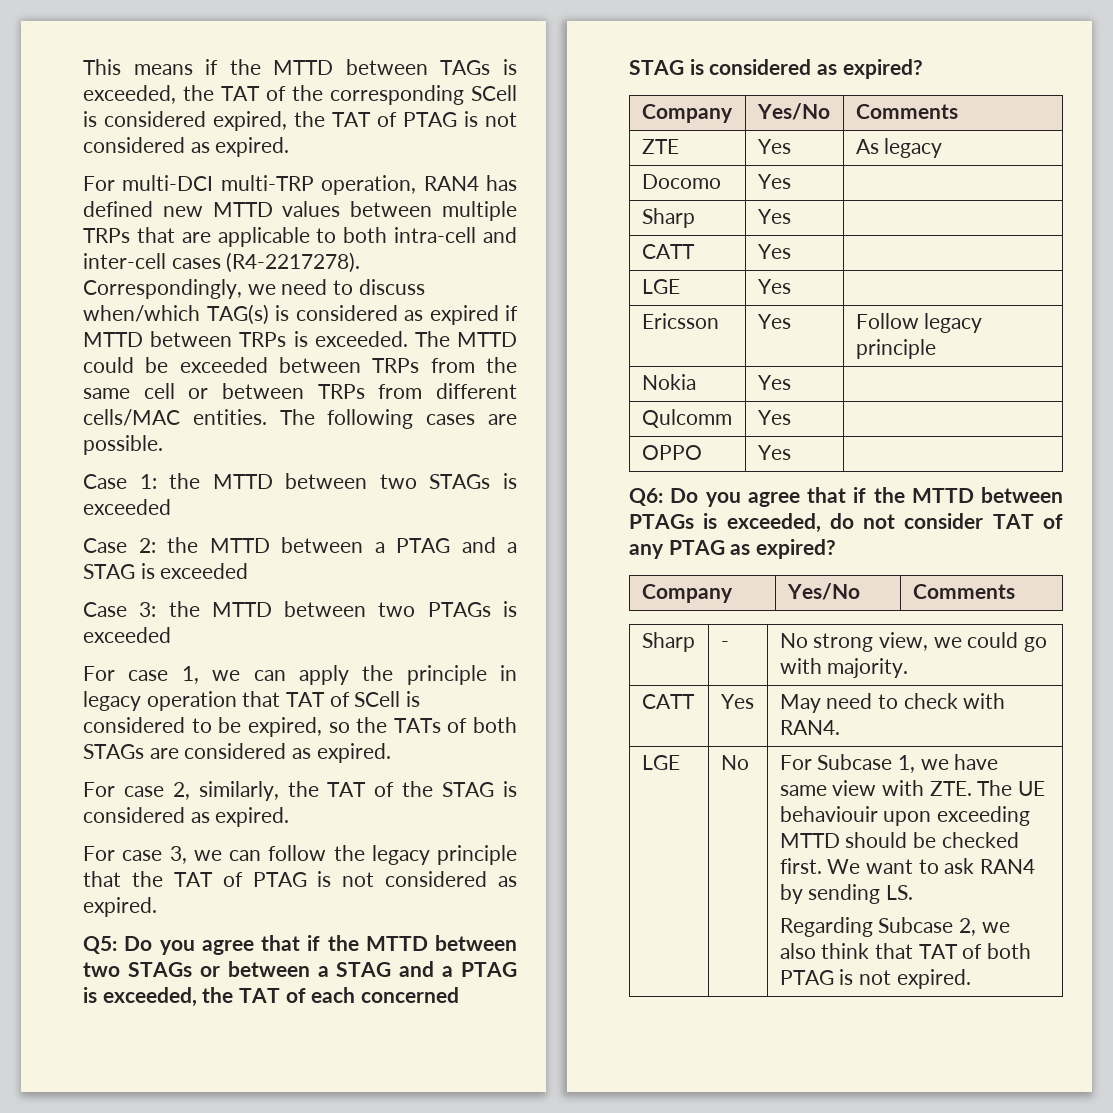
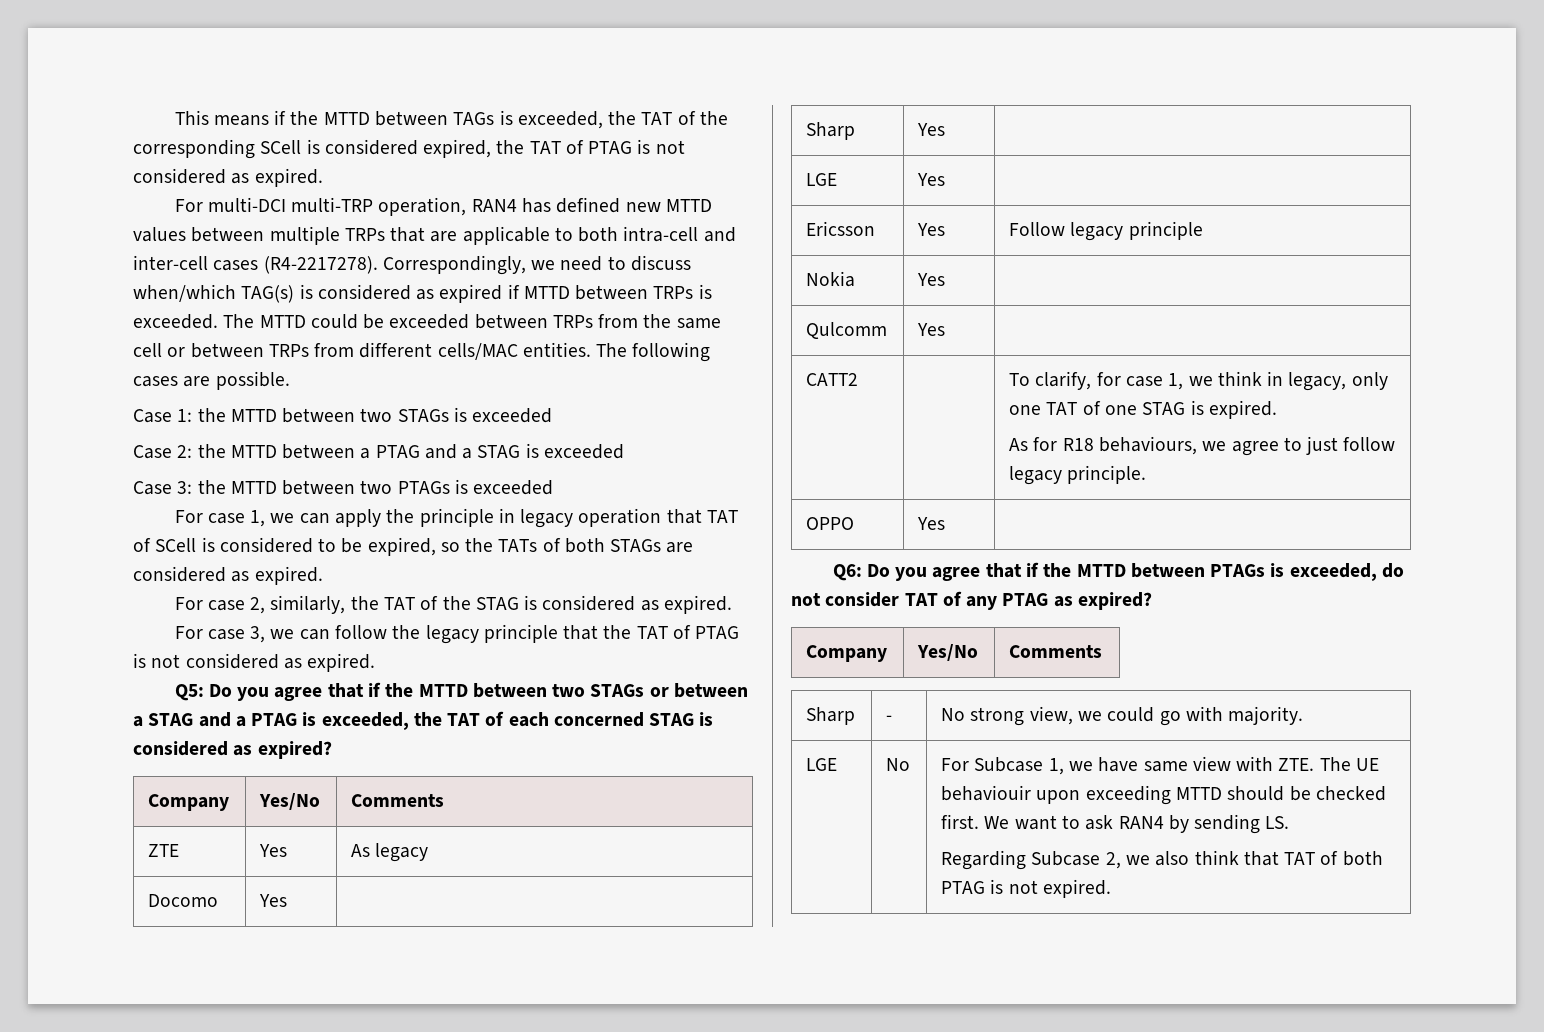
[641,244,695,259] [757,244,791,259] // CATT | Yes | -> (946, 129) none
(791, 417) none -> [806,373,859,386] [1009,371,1388,391] [1009,400,1277,419] [1009,436,1396,456] [1009,465,1147,485] // CATT2 | | To clarify, for case 1, we think in legacy, only one TAT of one STAG is expired. // As for R18 behaviours, we agree to just follow legacy principle.
[641,694,695,709] [720,694,754,709] [779,693,1006,713] [779,720,840,735] // CATT | Yes | May need to check with RAN4. -> (1304, 715) none

